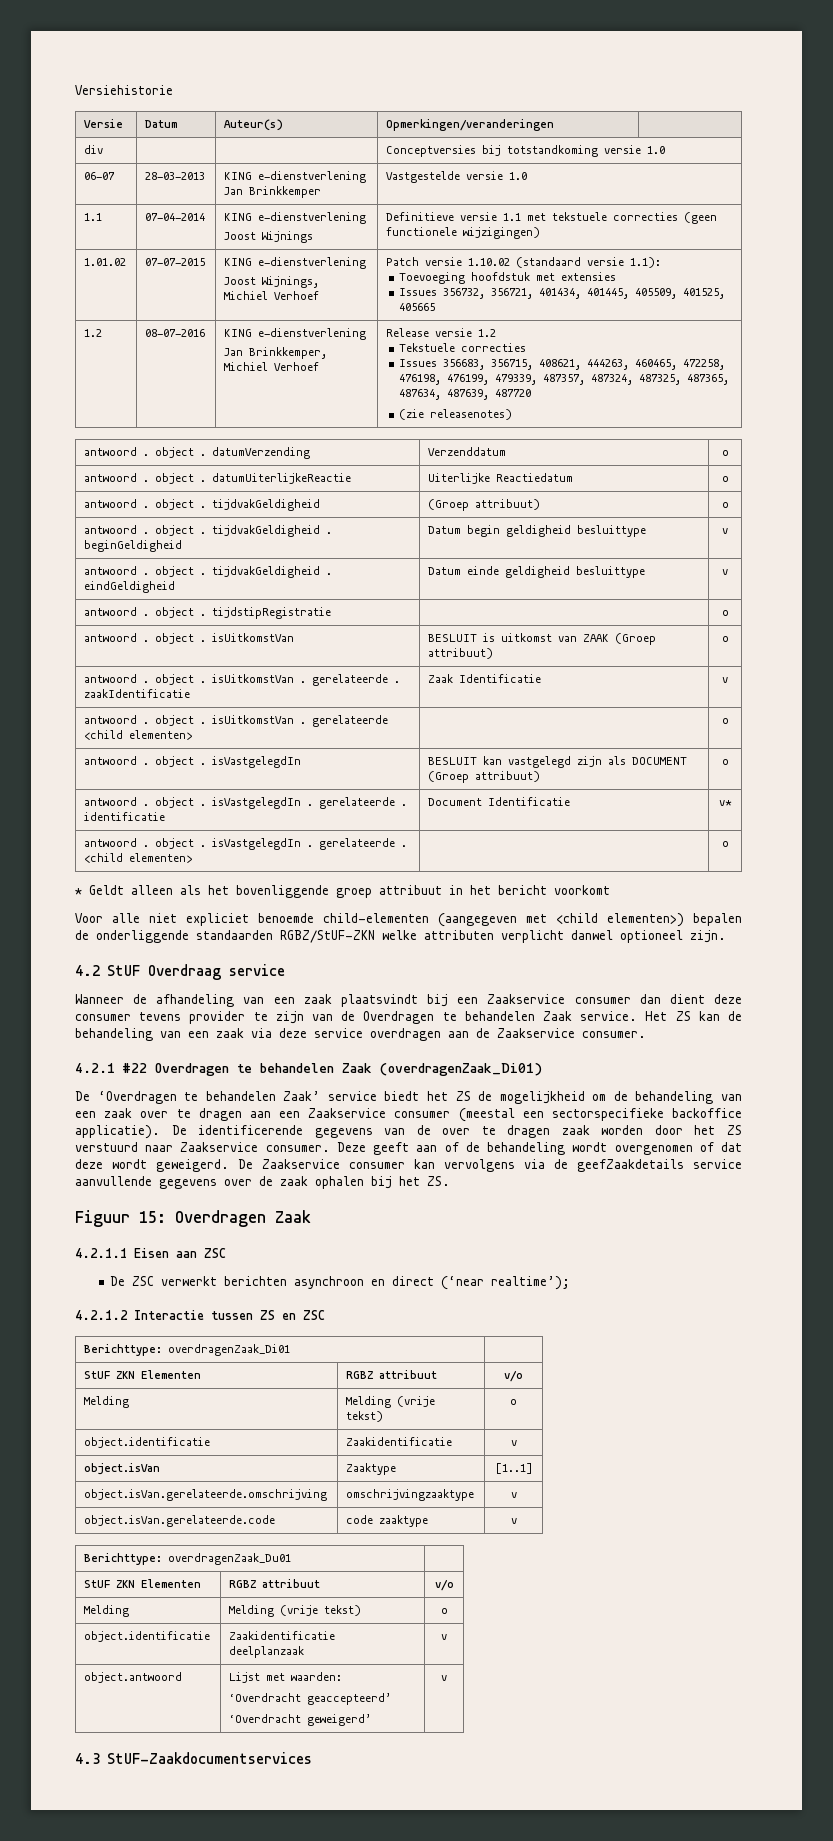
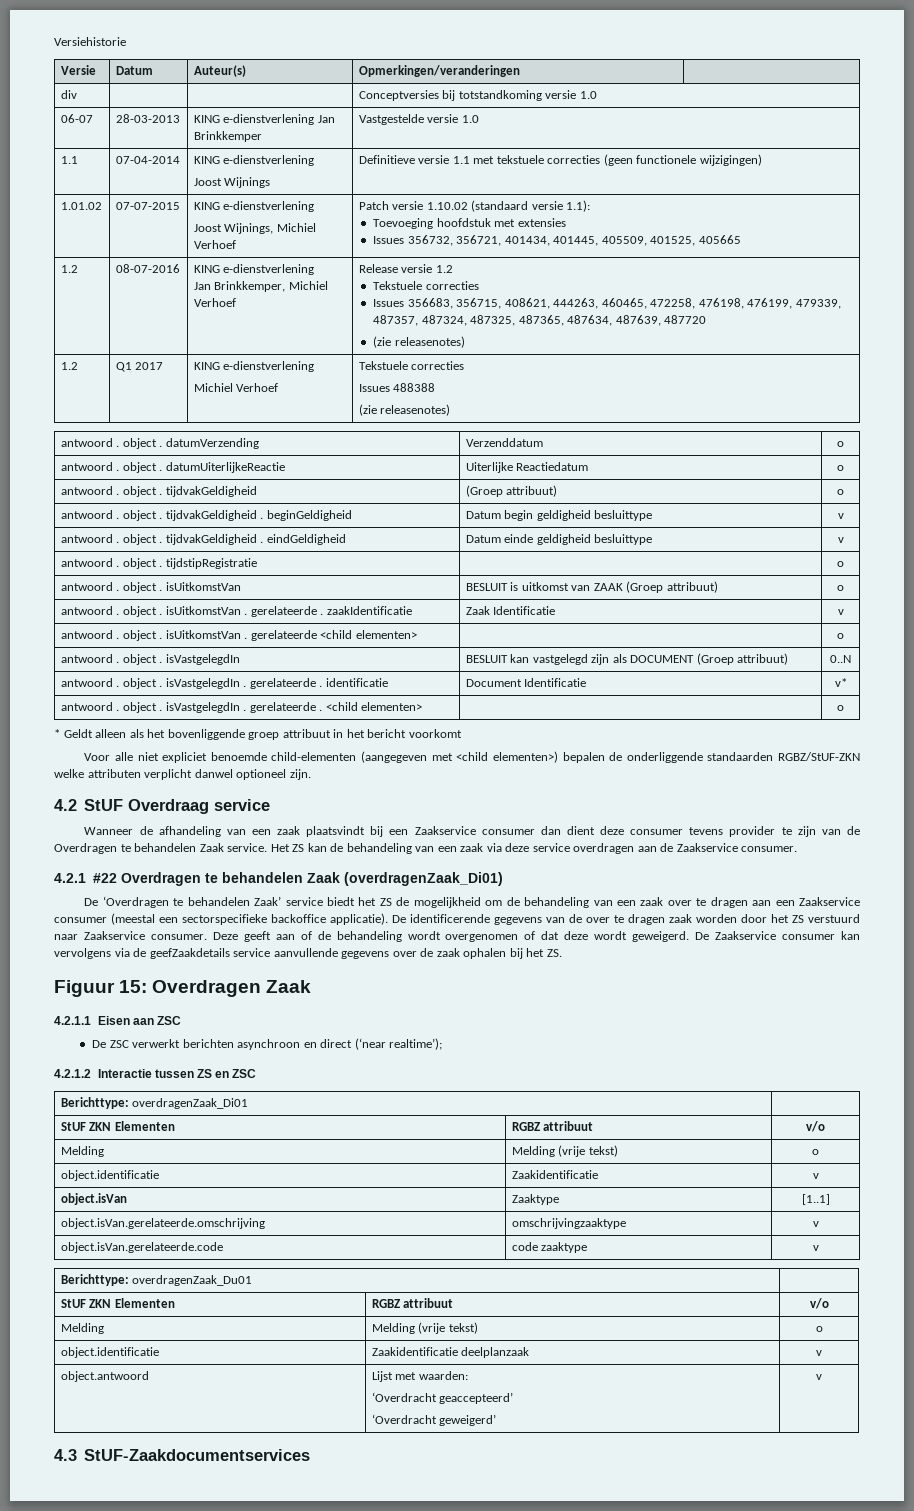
(512, 414) none -> [60,362,78,370] [115,362,164,372] [193,361,315,372] [193,383,279,392] [358,361,465,370] [358,383,436,392] [358,404,451,416] // 1.2 | Q1 2017 | KING e-dienstverlening // Michiel Verhoef | Tekstuele correcties // Issues 488388 // (zie releasenotes)
[721,759,729,765] o -> [830,655,851,663] 0..N

